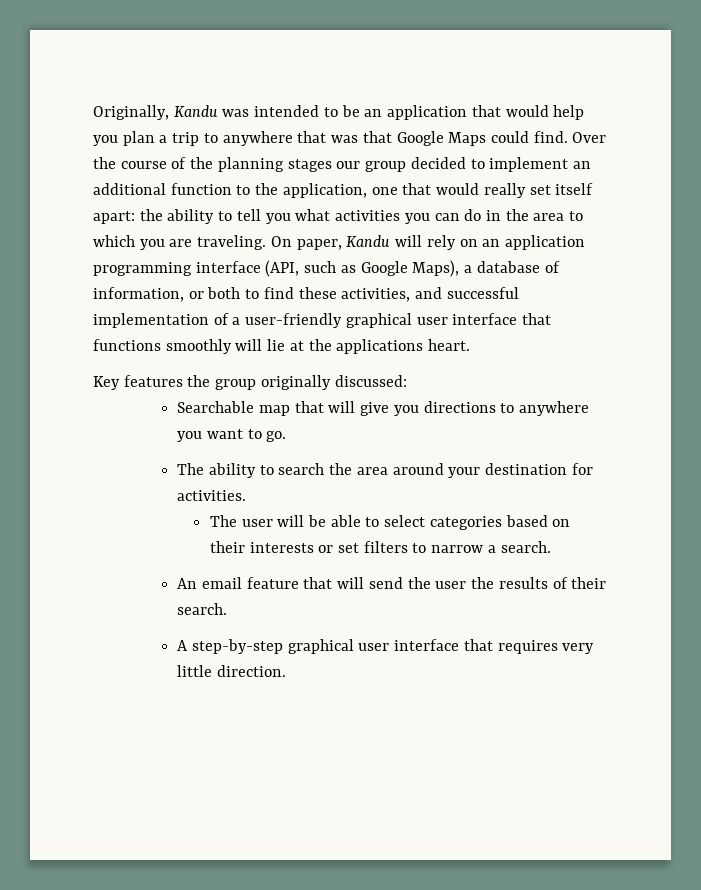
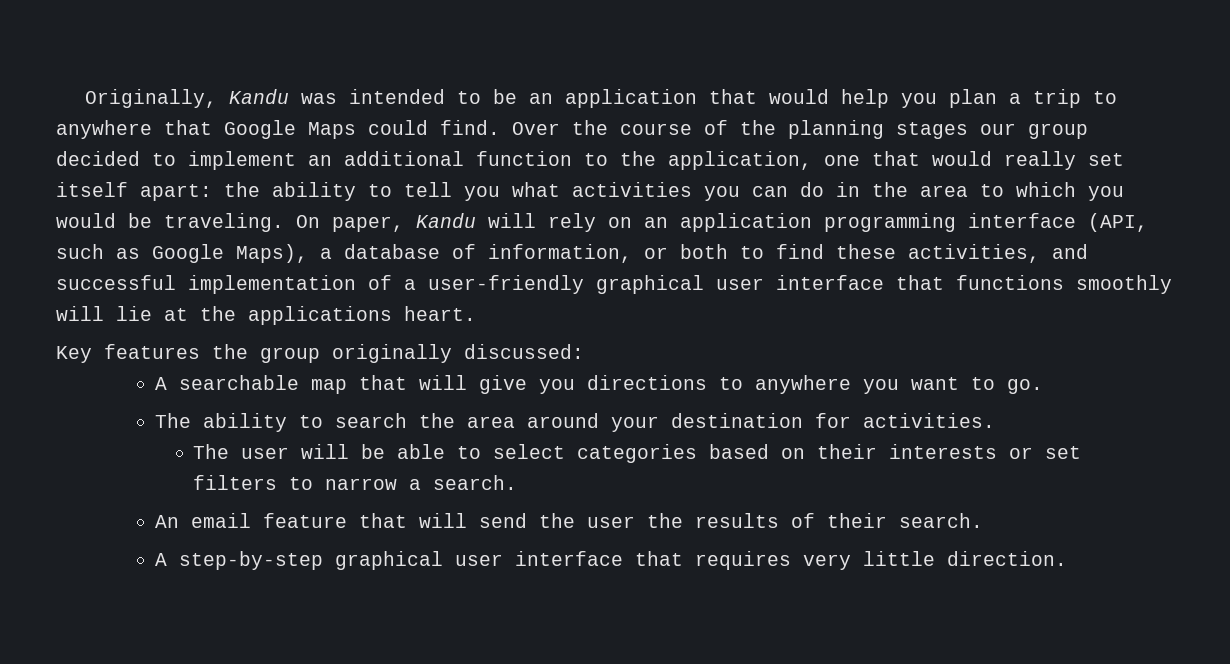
[331,131,392,143] was that -> (212, 127) none
[169,239,193,247] are -> [56,213,152,228] would be
[177,401,255,413] Searchable -> [154,375,299,390] A searchable

